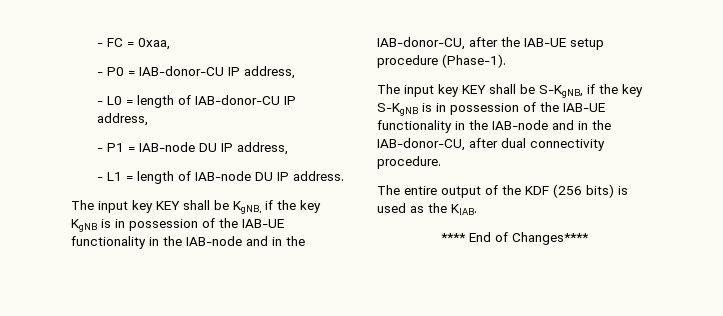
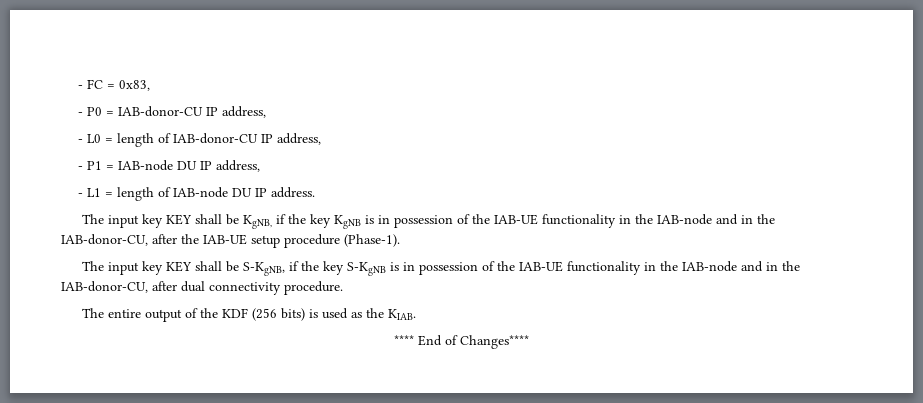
[137,38,170,50] 0xaa, -> [119,80,151,91] 0x83,

